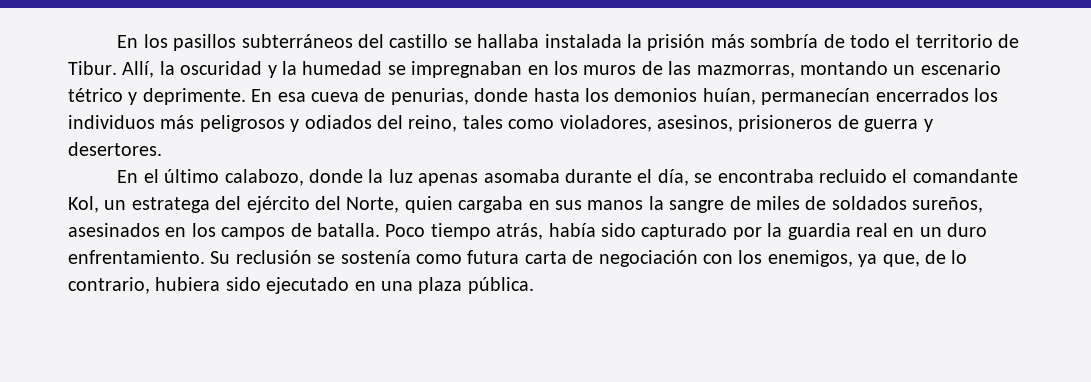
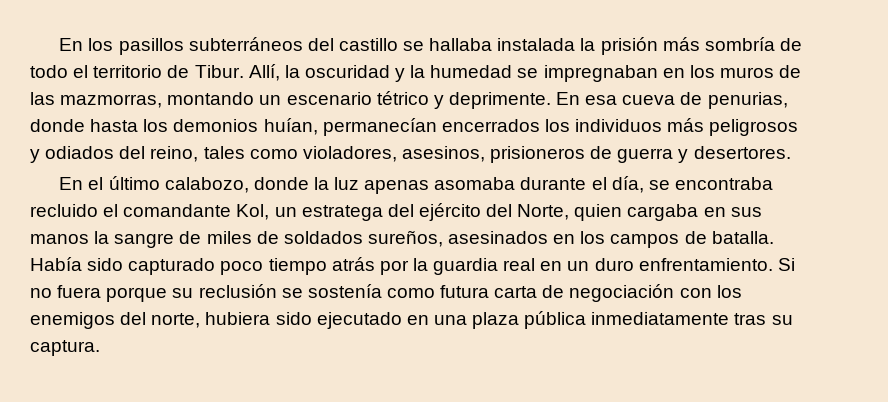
[385,223,728,240] Poco tiempo atrás, había sido capturado -> [30,257,375,275] Había sido capturado poco tiempo atrás
[210,251,231,264] Su -> [777,258,795,271] [30,285,194,302] Si no fuera porque su
[767,250,968,267] [68,277,150,294] enemigos, ya que, de lo contrario, -> [30,312,201,329] enemigos del norte,
[467,277,534,294] pública. -> [524,311,793,329] [30,340,100,356] pública inmediatamente tras su captura.

